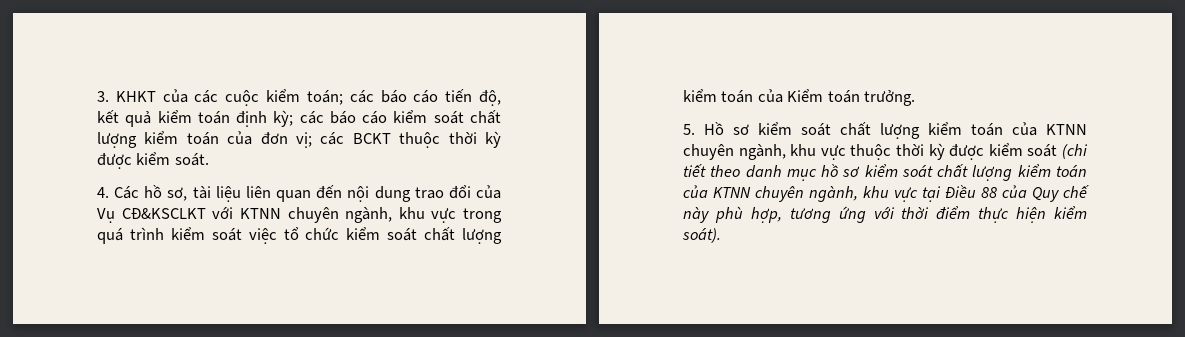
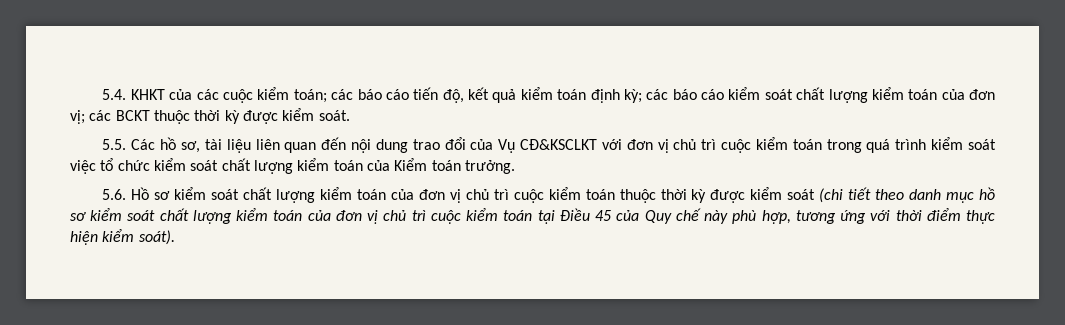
[97,91,109,102] 3. -> [102,89,127,100] 5.4.
[97,187,109,198] 4. -> [102,139,127,150] 5.5.
[239,207,457,223] KTNN chuyên ngành, khu vực -> [626,137,822,153] đơn vị chủ trì cuộc kiểm toán
[683,124,695,135] 5. -> [102,189,127,200] 5.6.
[1046,124,1087,135] [683,144,846,160] KTNN chuyên ngành, khu vực -> [418,187,615,203] đơn vị chủ trì cuộc kiểm toán
[713,186,918,202] KTNN chuyên ngành, khu vực -> [335,208,533,224] đơn vị chủ trì cuộc kiểm toán
[981,187,997,198] 88 -> [595,210,612,221] 45

